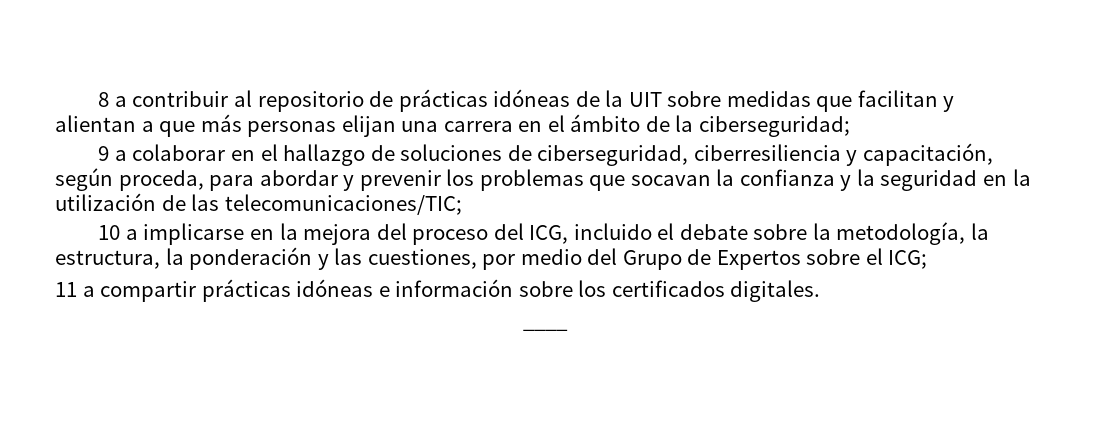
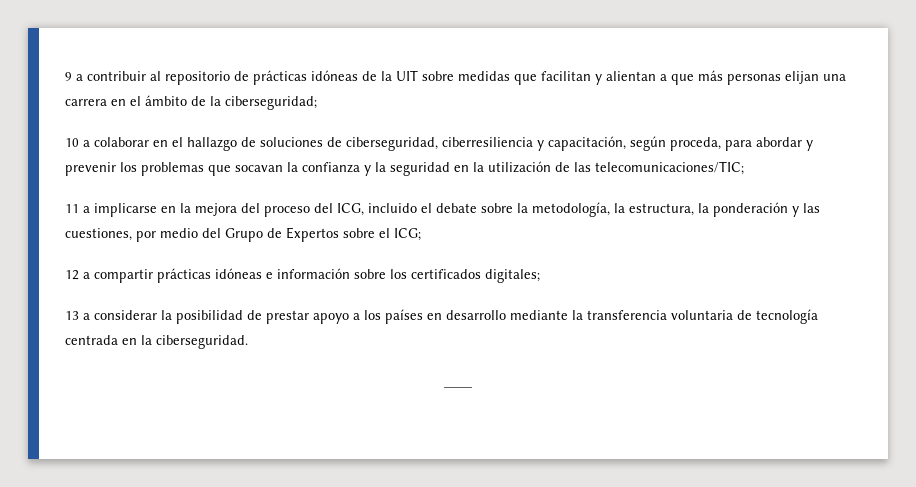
[98,92,110,107] 8 -> [65,72,72,81] 9
[98,146,110,161] 9 -> [65,138,79,147] 10
[98,225,121,240] 10 -> [65,204,79,213] 11
[55,282,77,297] 11 -> [65,270,79,280] 12
[730,280,821,302] digitales. -> [485,269,540,283] [65,309,818,324] [65,335,248,349] digitales; // 13 a considerar la posibilidad de prestar apoyo a los países en desarrollo mediante la transferencia voluntaria de tecnología centrada en la ciberseguridad.

